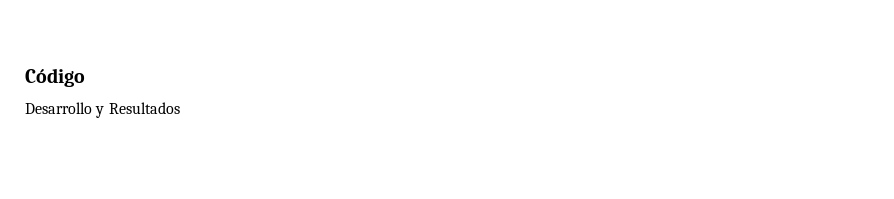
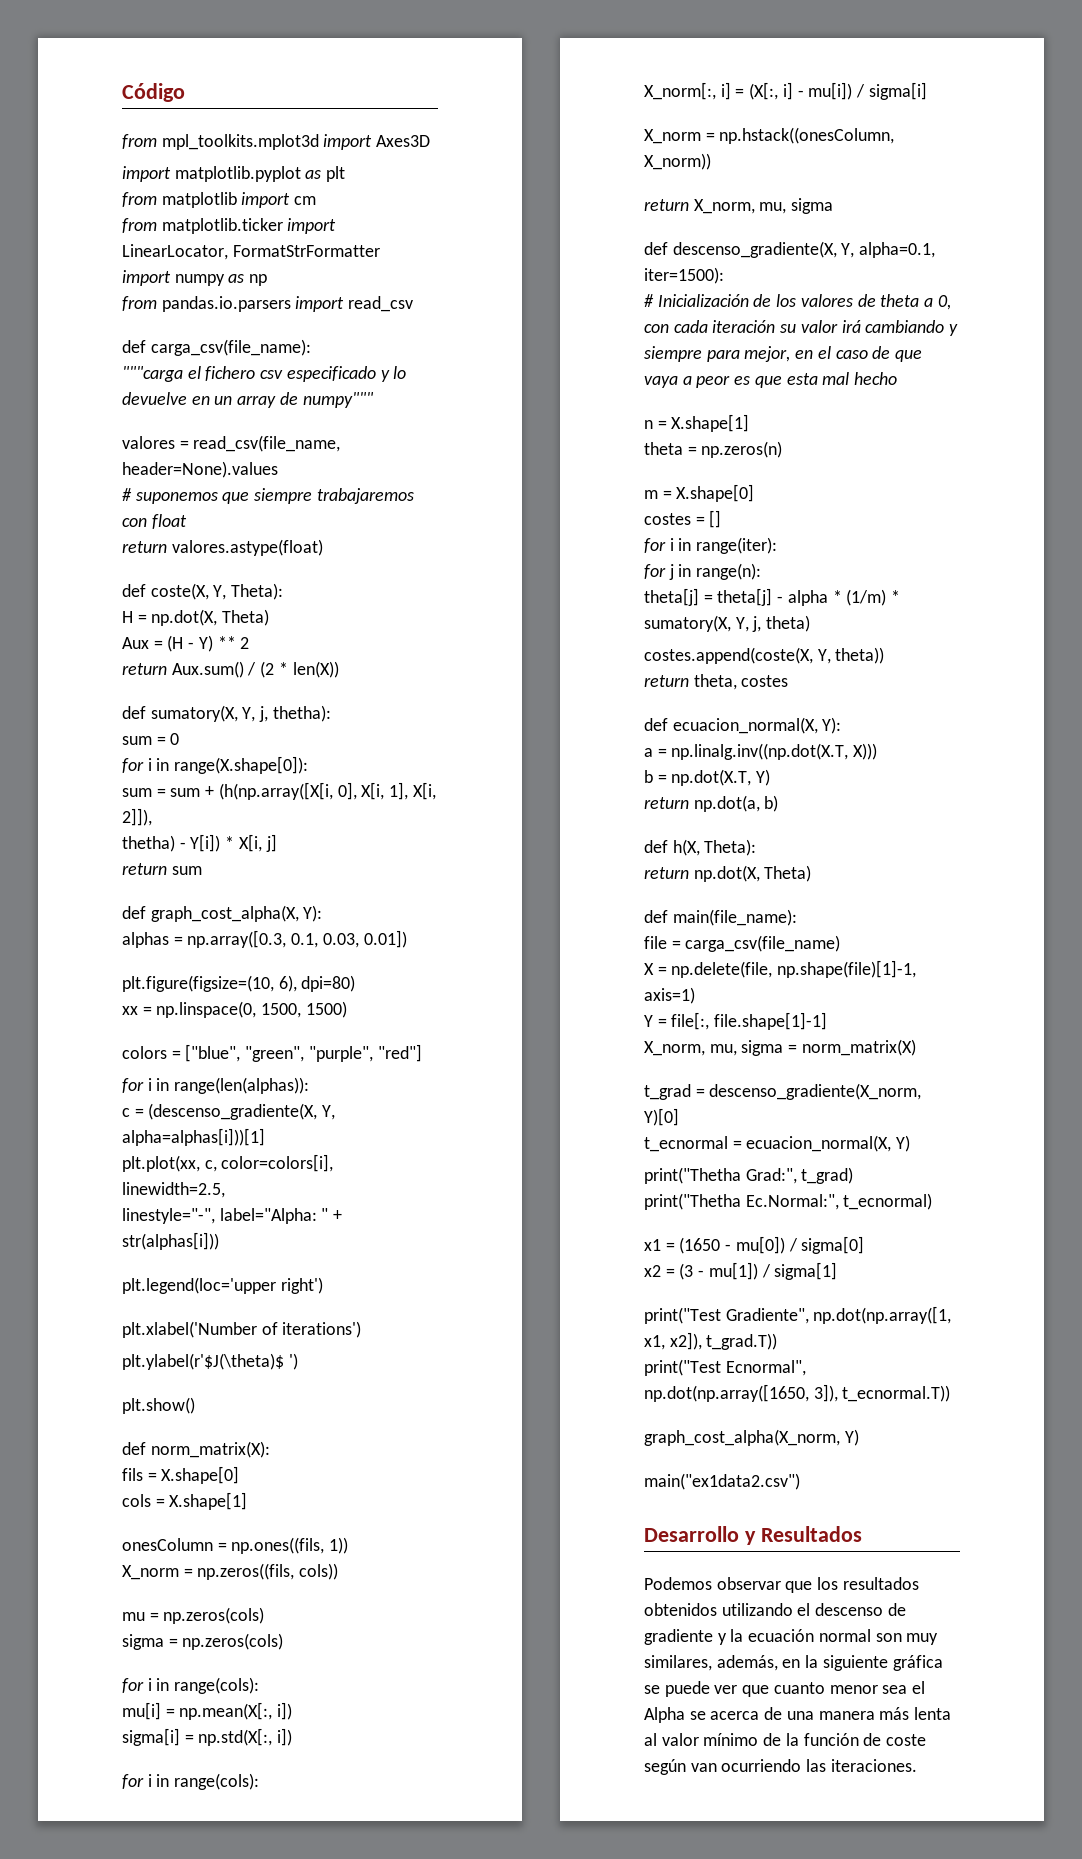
[25,102,180,118] Desarrollo y Resultados -> [122,134,431,150] [122,166,346,182] [122,192,317,208] [122,218,337,234] [122,244,380,260] [122,270,268,286] [122,296,414,312] [122,339,311,356] [122,366,407,382] [122,392,374,408] [122,435,341,452] [122,461,278,478] [122,488,414,504] [122,514,187,529] [122,539,323,556] [122,583,284,600] [122,609,270,626] [122,635,250,652] [122,661,339,678] [122,705,331,722] [122,733,180,745] [122,756,309,774] [122,782,436,800] [122,808,152,826] [122,834,277,852] [122,863,202,875] [122,905,323,922] [122,930,407,948] [122,975,356,992] [122,1001,347,1018] [122,1044,422,1062] [122,1077,310,1094] [122,1103,336,1120] [122,1128,265,1146] [122,1154,334,1172] [122,1182,225,1198] [122,1208,343,1224] [122,1232,219,1250] [122,1277,323,1294] [122,1321,362,1338] [122,1353,298,1370] [122,1397,195,1414] [122,1441,270,1458] [122,1466,240,1484] [122,1492,248,1510] [122,1537,349,1554] [122,1563,339,1580] [122,1607,265,1624] [122,1633,284,1650] [122,1677,260,1694] [122,1702,293,1720] [122,1728,293,1746] [122,1773,260,1790] [644,82,927,100] [644,127,895,144] [644,153,711,170] [644,198,834,214] [644,241,936,258] [644,267,724,284] [644,294,951,310] [644,320,959,336] [644,346,923,362] [644,372,898,388] [644,414,750,432] [644,441,783,458] [644,484,755,502] [644,510,722,528] [644,537,778,554] [644,563,762,580] [644,588,901,606] [644,615,811,632] [644,647,885,664] [644,674,789,690] [644,717,842,734] [644,743,878,760] [644,769,771,786] [644,795,779,812] [644,839,757,856] [644,865,812,882] [644,909,797,926] [644,935,841,952] [644,960,917,978] [644,987,695,1004] [644,1012,828,1030] [644,1039,916,1056] [644,1083,922,1100] [644,1108,679,1126] [644,1135,911,1152] [644,1167,854,1184] [644,1193,933,1210] [644,1236,865,1254] [644,1262,838,1280] [644,1306,952,1324] [644,1332,778,1350] [644,1359,806,1376] [644,1384,951,1402] [644,1429,859,1446] [644,1473,800,1490] [644,1526,862,1545] [644,1577,919,1593] [644,1603,906,1616] [644,1629,939,1645] [644,1655,943,1671] [644,1681,926,1697] [644,1707,952,1723] [644,1733,927,1746] [644,1759,917,1775] from mpl_toolkits.mplot3d import Axes3D // import matplotlib.pyplot as plt // from matplotlib import cm // from matplotlib.ticker import LinearLocator, FormatStrFormatter // import numpy as np // from pandas.io.parsers import read_csv // def carga_csv(file_name): // """carga el fichero csv especificado y lo devuelve en un array de numpy""" // valores = read_csv(file_name, header=None).values // # suponemos que siempre trabajaremos con float // return valores.astype(float) // def coste(X, Y, Theta): // H = np.dot(X, Theta) // Aux = (H - Y) ** 2 // return Aux.sum() / (2 * len(X)) // def sumatory(X, Y, j, thetha): // sum = 0 // for i in range(X.shape[0]): // sum = sum + (h(np.array([X[i, 0], X[i, 1], X[i, 2]]), // thetha) - Y[i]) * X[i, j] // return sum // def graph_cost_alpha(X, Y): // alphas = np.array([0.3, 0.1, 0.03, 0.01]) // plt.figure(figsize=(10, 6), dpi=80) // xx = np.linspace(0, 1500, 1500) // colors = ["blue", "green", "purple", "red"] // for i in range(len(alphas)): // c = (descenso_gradiente(X, Y, alpha=alphas[i]))[1] // plt.plot(xx, c, color=colors[i], linewidth=2.5, // linestyle="-", label="Alpha: " + str(alphas[i])) // plt.legend(loc='upper right') // plt.xlabel('Number of iterations') // plt.ylabel(r'$J(\theta)$ ') // plt.show() // def norm_matrix(X): // fils = X.shape[0] // cols = X.shape[1] // onesColumn = np.ones((fils, 1)) // X_norm = np.zeros((fils, cols)) // mu = np.zeros(cols) // sigma = np.zeros(cols) // for i in range(cols): // mu[i] = np.mean(X[:, i]) // sigma[i] = np.std(X[:, i]) // for i in range(cols): // X_norm[:, i] = (X[:, i] - mu[i]) / sigma[i] // X_norm = np.hstack((onesColumn, X_norm)) // return X_norm, mu, sigma // def descenso_gradiente(X, Y, alpha=0.1, iter=1500): // # Inicialización de los valores de theta a 0, con cada iteración su valor irá cambiando y siempre para mejor, en el caso de que vaya a peor es que esta mal hecho // n = X.shape[1] // theta = np.zeros(n) // m = X.shape[0] // costes = [] // for i in range(iter): // for j in range(n): // theta[j] = theta[j] - alpha * (1/m) * sumatory(X, Y, j, theta) // costes.append(coste(X, Y, theta)) // return theta, costes // def ecuacion_normal(X, Y): // a = np.linalg.inv((np.dot(X.T, X))) // b = np.dot(X.T, Y) // return np.dot(a, b) // def h(X, Theta): // return np.dot(X, Theta) // def main(file_name): // file = carga_csv(file_name) // X = np.delete(file, np.shape(file)[1]-1, axis=1) // Y = file[:, file.shape[1]-1] // X_norm, mu, sigma = norm_matrix(X) // t_grad = descenso_gradiente(X_norm, Y)[0] // t_ecnormal = ecuacion_normal(X, Y) // print("Thetha Grad:", t_grad) // print("Thetha Ec.Normal:", t_ecnormal) // x1 = (1650 - mu[0]) / sigma[0] // x2 = (3 - mu[1]) / sigma[1] // print("Test Gradiente", np.dot(np.array([1, x1, x2]), t_grad.T)) // print("Test Ecnormal", np.dot(np.array([1650, 3]), t_ecnormal.T)) // graph_cost_alpha(X_norm, Y) // main("ex1data2.csv") // Desarrollo y Resultados // Podemos observar que los resultados obtenidos utilizando el descenso de gradiente y la ecuación normal son muy similares, además, en la siguiente gráfica se puede ver que cuanto menor sea el Alpha se acerca de una manera más lenta al valor mínimo de la función de coste según van ocurriendo las iteraciones.

